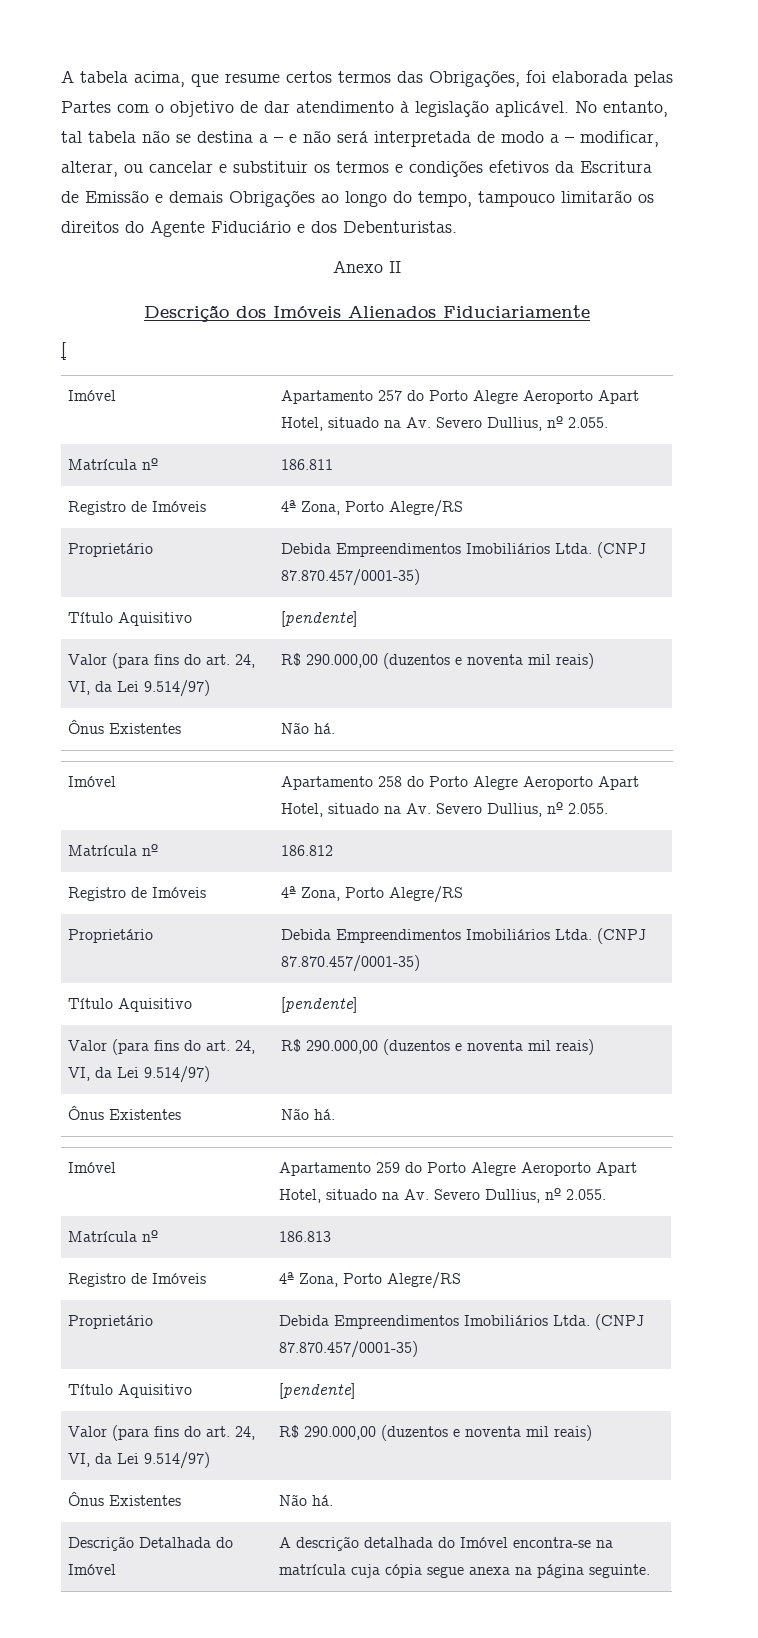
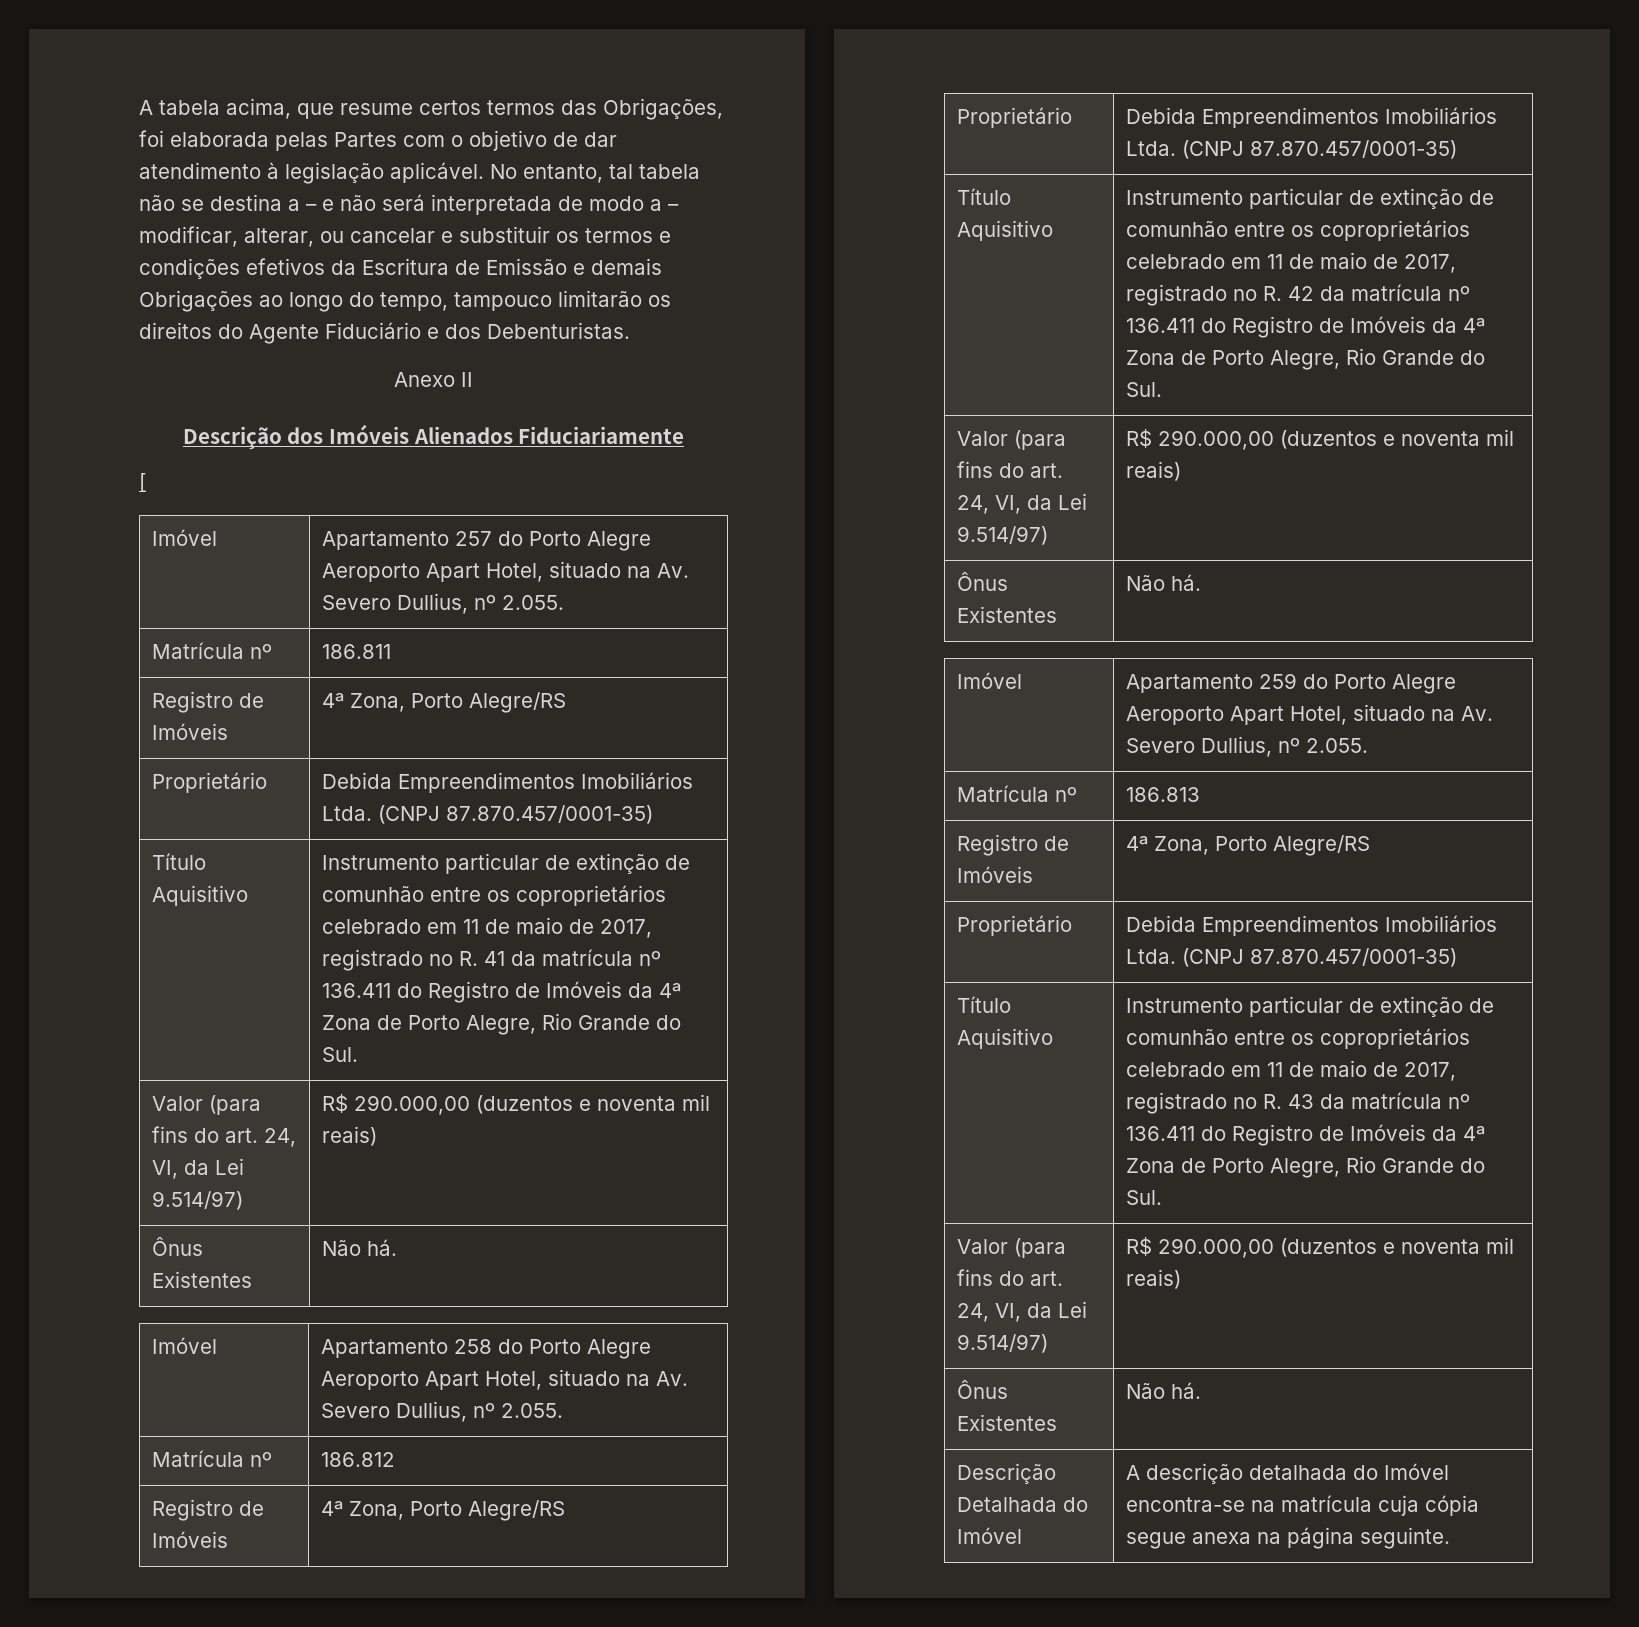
[281,611,358,627] [pendente] -> [322,853,691,874] [322,885,667,906] [322,917,653,938] [322,949,662,971] [322,981,682,1003] [322,1013,682,1035] [322,1047,359,1062] Instrumento particular de extinção de comunhão entre os coproprietários celebrado em 11 de maio de 2017, registrado no R. 41 da matrícula nº 136.411 do Registro de Imóveis da 4ª Zona de Porto Alegre, Rio Grande do Sul.
[281,997,358,1013] [pendente] -> [1126,188,1495,209] [1126,220,1471,241] [1126,252,1457,273] [1126,284,1471,306] [1126,316,1486,338] [1126,348,1486,370] [1126,382,1163,397] Instrumento particular de extinção de comunhão entre os coproprietários celebrado em 11 de maio de 2017, registrado no R. 42 da matrícula nº 136.411 do Registro de Imóveis da 4ª Zona de Porto Alegre, Rio Grande do Sul.
[279,1383,356,1399] [pendente] -> [1126,996,1495,1017] [1126,1028,1471,1049] [1126,1060,1457,1081] [1126,1092,1471,1114] [1126,1124,1486,1146] [1126,1156,1486,1178] [1126,1190,1163,1205] Instrumento particular de extinção de comunhão entre os coproprietários celebrado em 11 de maio de 2017, registrado no R. 43 da matrícula nº 136.411 do Registro de Imóveis da 4ª Zona de Porto Alegre, Rio Grande do Sul.

